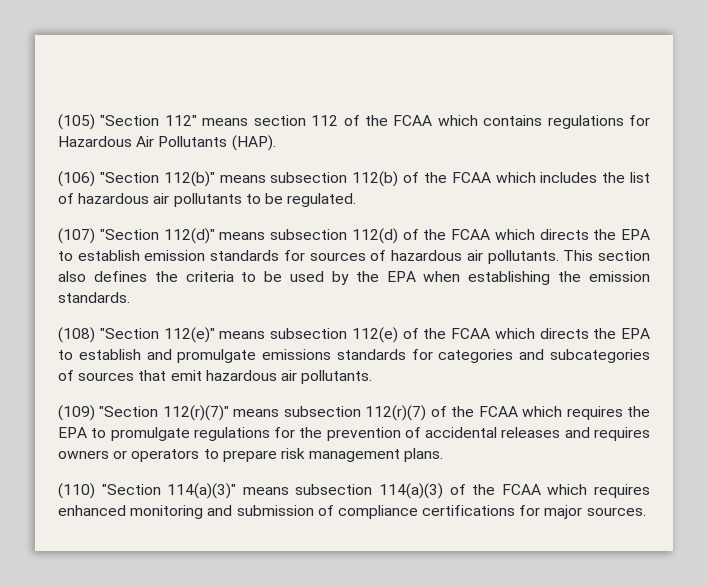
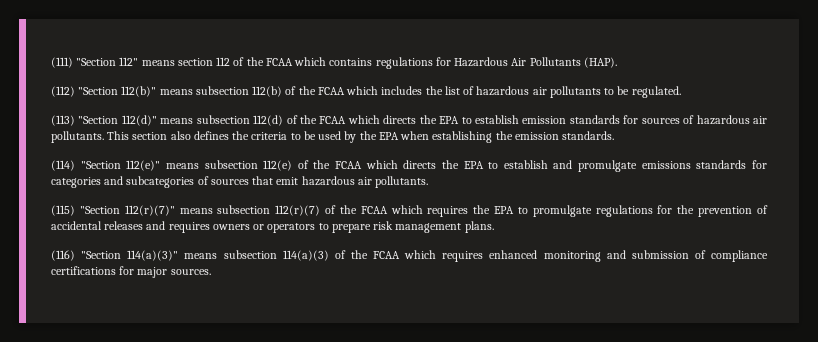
[58,114,95,130] (105) -> [51,57,73,68] (111)
[58,171,95,187] (106) -> [51,86,75,97] (112)
[58,228,95,244] (107) -> [51,115,75,126] (113)
[58,327,95,343] (108) -> [51,160,75,171] (114)
[58,405,95,421] (109) -> [51,205,75,216] (115)
[58,483,95,499] (110) -> [51,250,75,261] (116)

